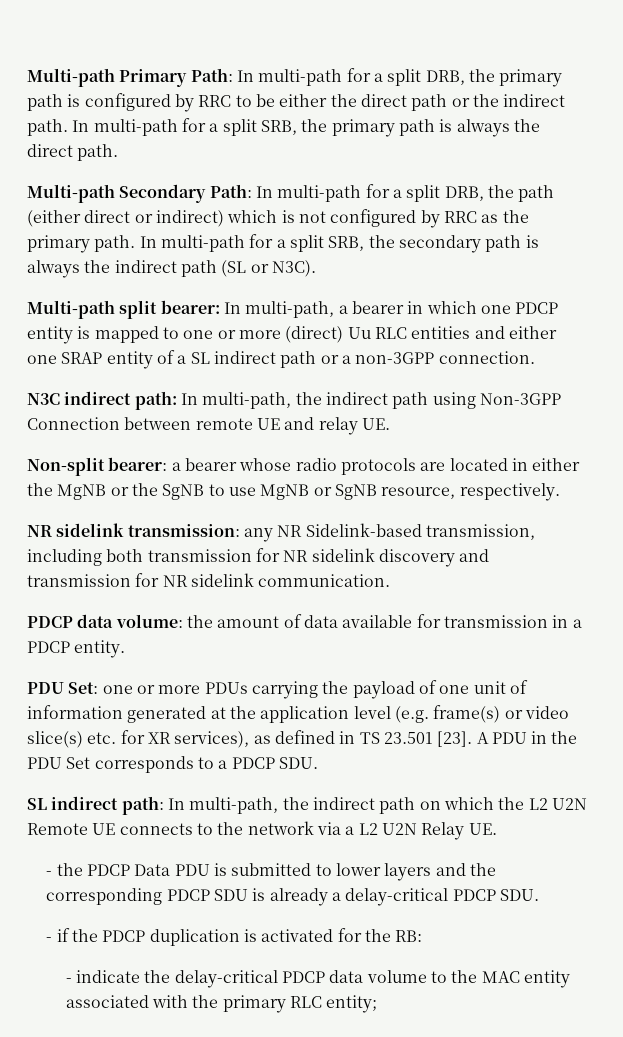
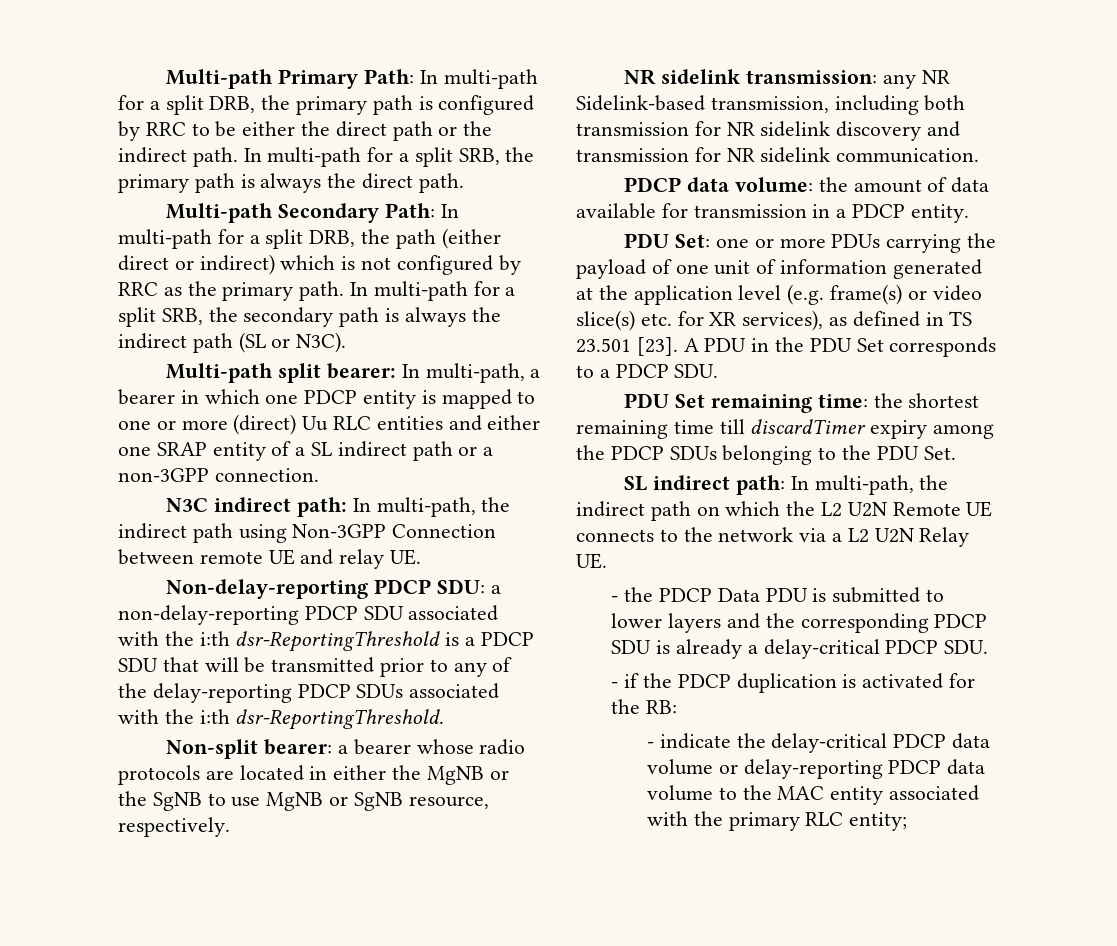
(390, 424) none -> [166,579,501,599] [118,605,499,625] [118,631,534,652] [118,657,513,677] [118,683,500,703] [118,709,445,730] // Non-delay-reporting PDCP SDU: a non-delay-reporting PDCP SDU associated with the i:th dsr-ReportingThreshold is a PDCP SDU that will be transmitted prior to any of the delay-reporting PDCP SDUs associated with the i:th dsr-ReportingThreshold.
(318, 763) none -> [624,393,980,413] [576,419,995,439] [576,445,956,465] // PDU Set remaining time: the shortest remaining time till discardTimer expiry among the PDCP SDUs belonging to the PDU Set.
(427, 976) none -> [718,759,986,779] [646,785,713,801] or delay-reporting PDCP data volume

